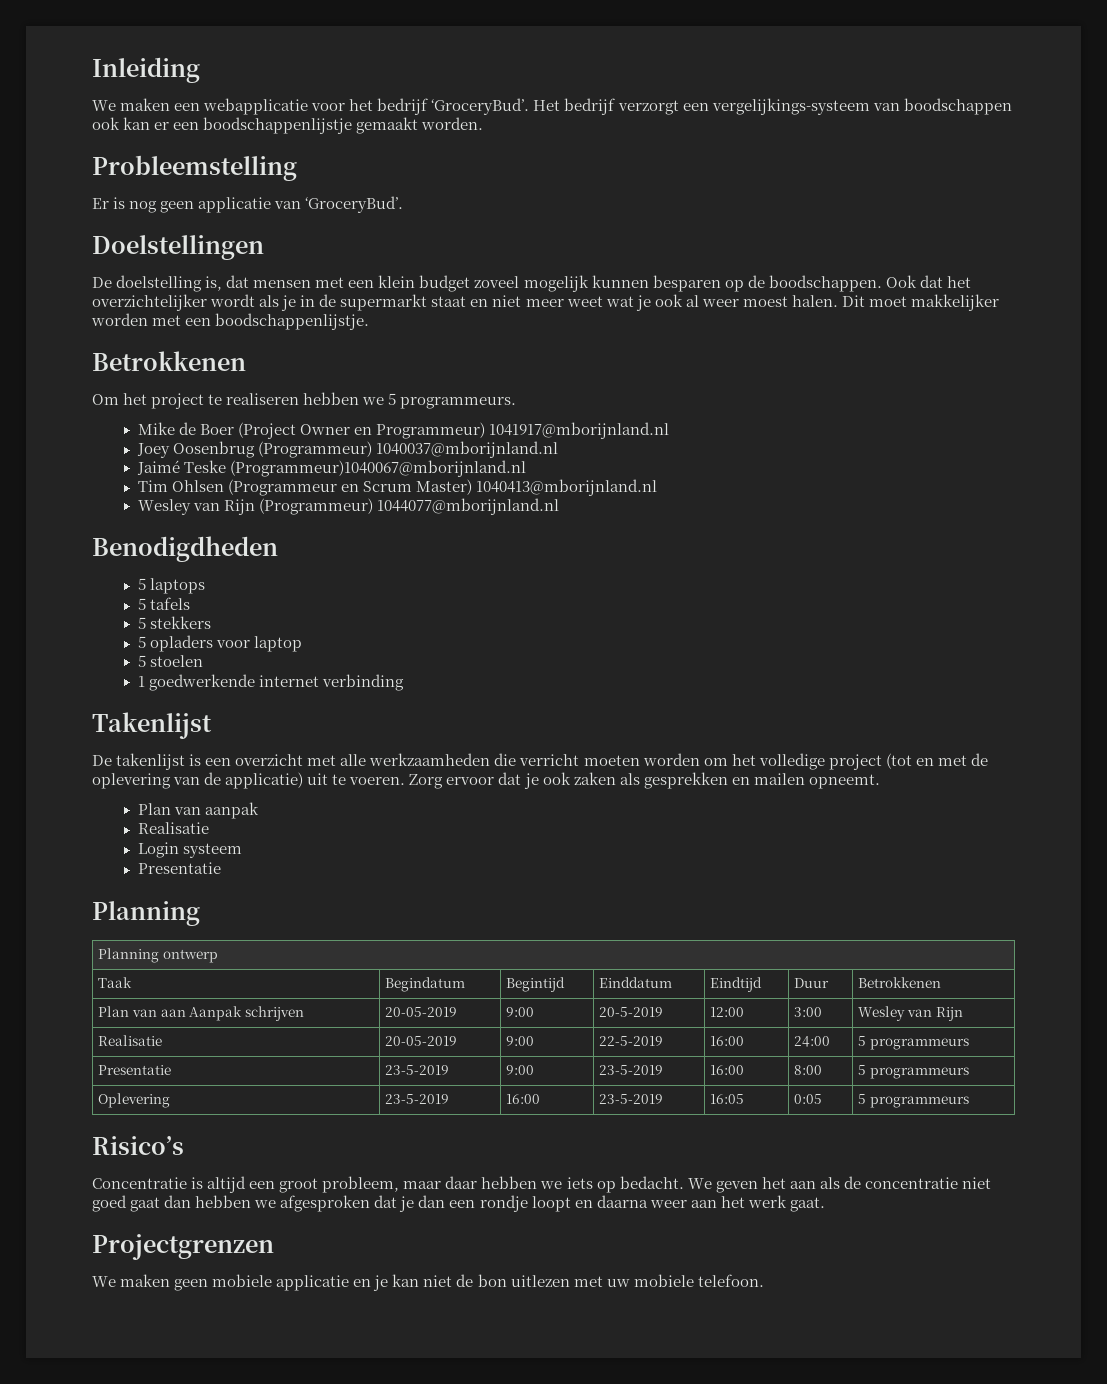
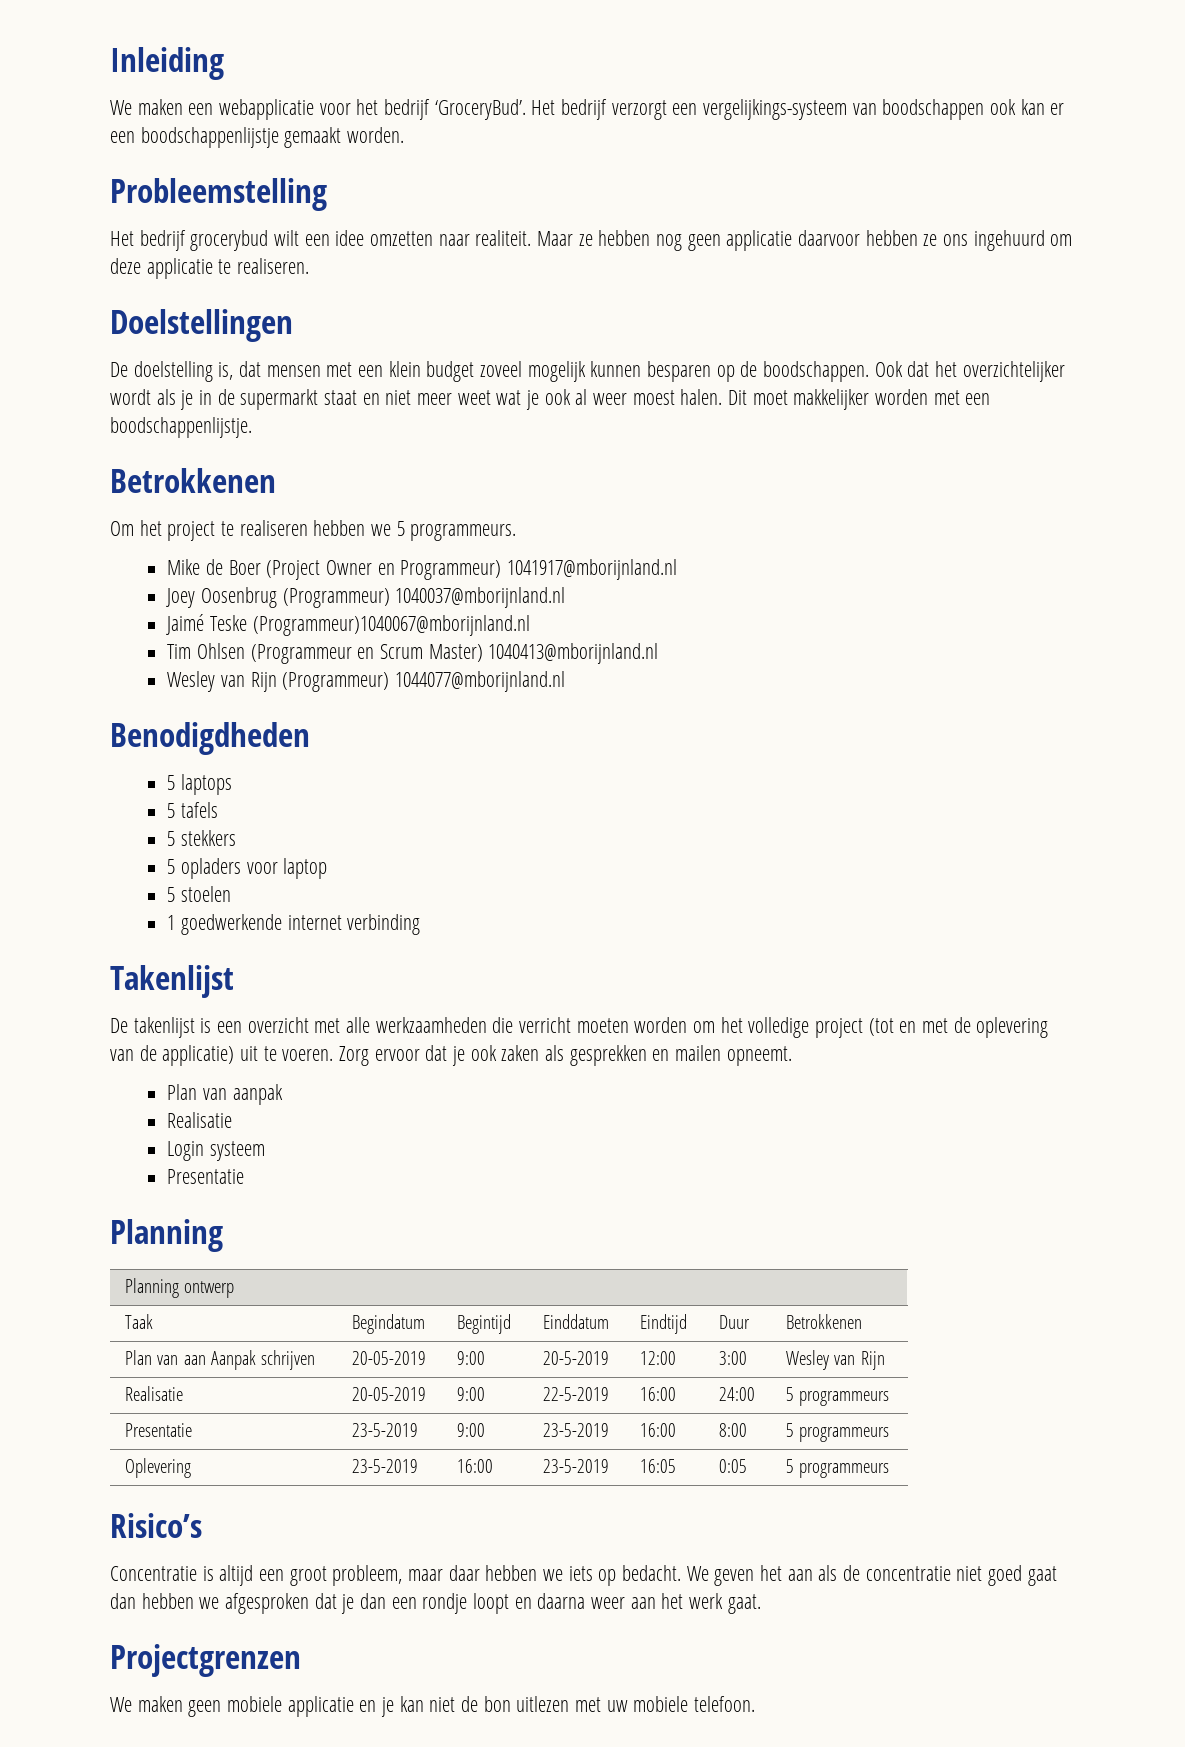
[92,196,404,213] Er is nog geen applicatie van ‘GroceryBud’. -> [110,230,1073,251] [110,258,310,279] Het bedrijf grocerybud wilt een idee omzetten naar realiteit. Maar ze hebben nog geen applicatie daarvoor hebben ze ons ingehuurd om deze applicatie te realiseren.

